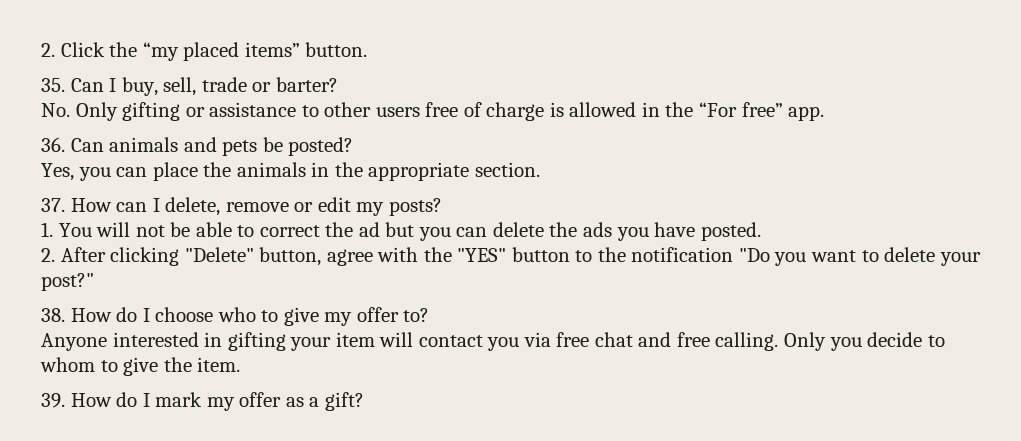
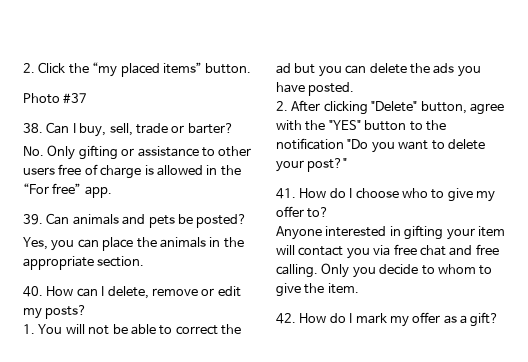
[41,78,65,92] 35. -> [23,93,88,104] [23,123,43,133] Photo #37 // 38.
[41,137,65,152] 36. -> [23,214,43,225] 39.
[41,198,65,212] 37. -> [23,286,43,297] 40.
[41,308,65,322] 38. -> [276,188,296,199] 41.
[41,393,65,408] 39. -> [276,313,296,324] 42.

